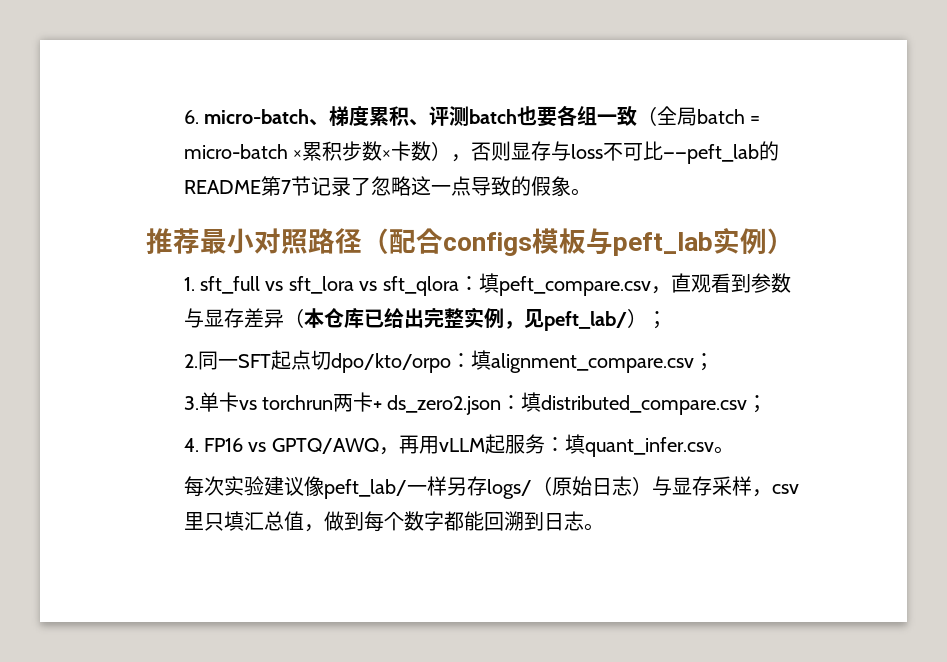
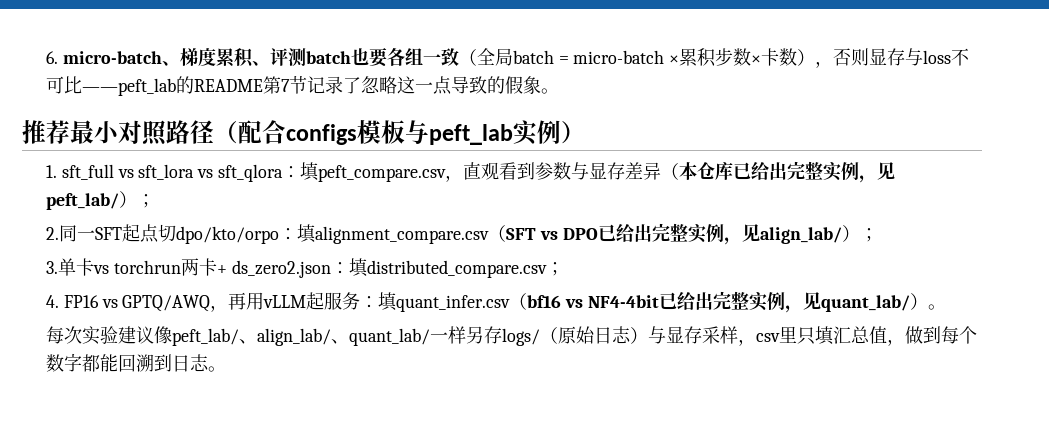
(695, 363) none -> [487,223,860,245] （SFT vs DPO已给出完整实例，见align_lab/）
(714, 447) none -> [509,291,929,313] （bf16 vs NF4-4bit已给出完整实例，见quant_lab/）
(407, 489) none -> [238,328,430,346] 、align_lab/、quant_lab/

